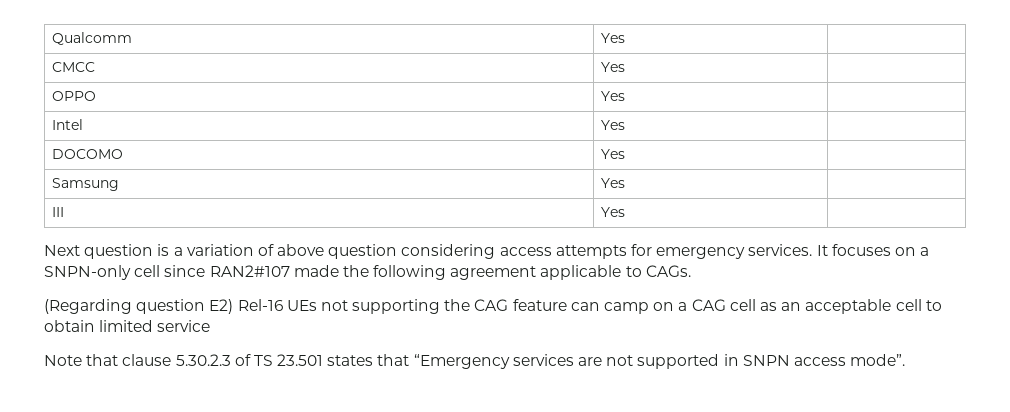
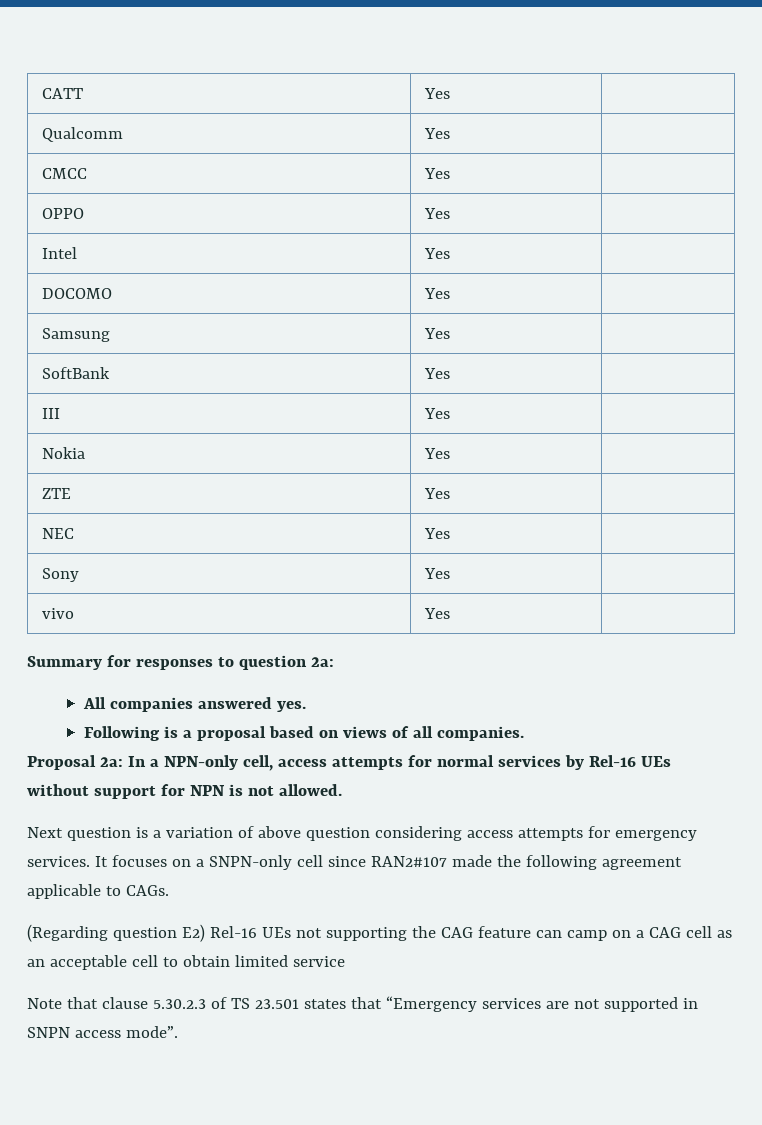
(52, 38) none -> [41,88,83,99] [423,88,450,99] CATT | Yes | //
(626, 183) none -> [41,367,110,379] [423,368,450,379] // SoftBank | Yes |
(626, 212) none -> [41,447,85,459] [423,448,450,459] [41,488,71,499] [423,488,450,499] [41,528,74,539] [423,528,450,539] [41,568,79,582] [423,568,450,579] [41,608,74,619] [423,608,450,619] [27,655,334,670] [82,697,306,712] [83,726,524,741] [27,755,671,771] [27,784,342,799] // Nokia | Yes | // ZTE | Yes | // NEC | Yes | // Sony | Yes | // vivo | Yes | // Summary for responses to question 2a: // All companies answered yes. // Following is a proposal based on views of all companies. // Proposal 2a: In a NPN-only cell, access attempts for normal services by Rel-16 UEs without support for NPN is not allowed.

